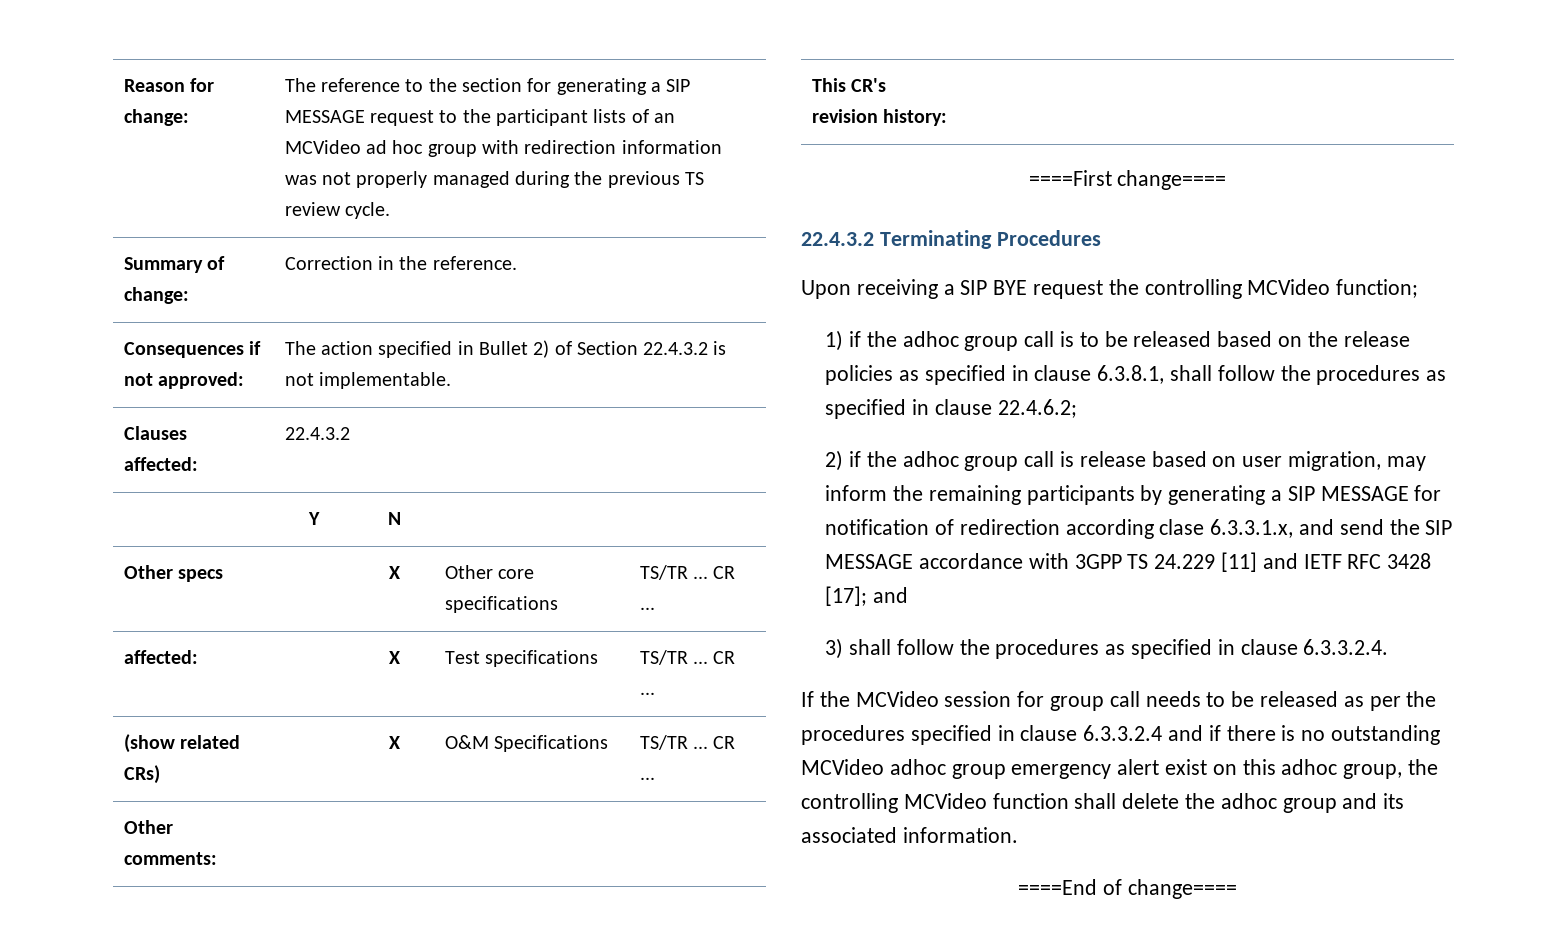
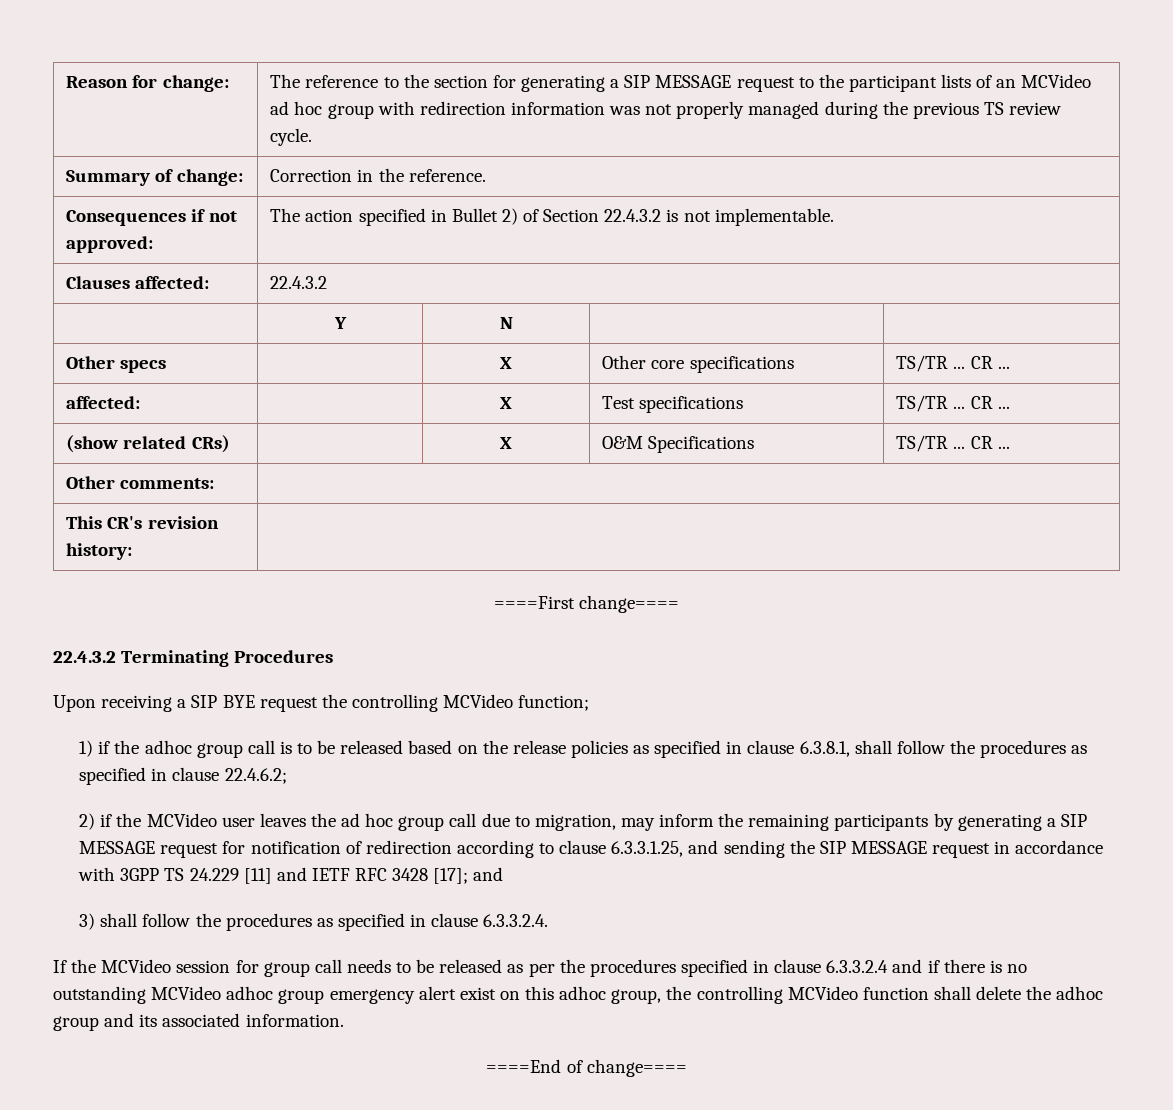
[902,451,1283,471] adhoc group call is release based on user -> [146,813,530,831] MCVideo user leaves the ad hoc group call due to
(1409, 493) none -> [160,843,219,858] request
[1159,519,1384,538] clase 6.3.3.1.x, and send -> [539,840,785,858] to clause 6.3.3.1.25, and sending
(914, 561) none -> [932,841,1011,858] request in

